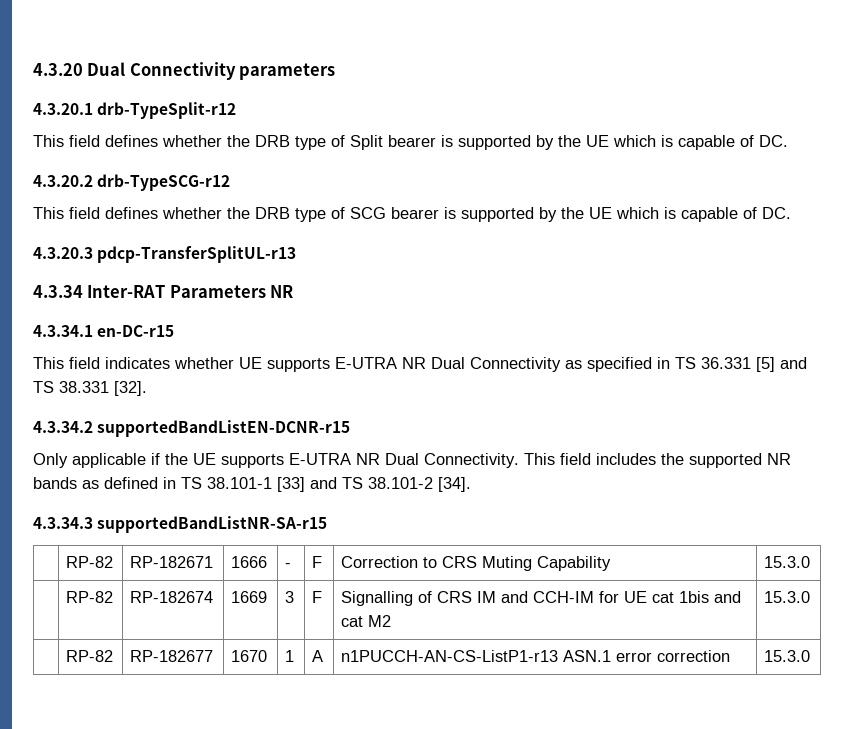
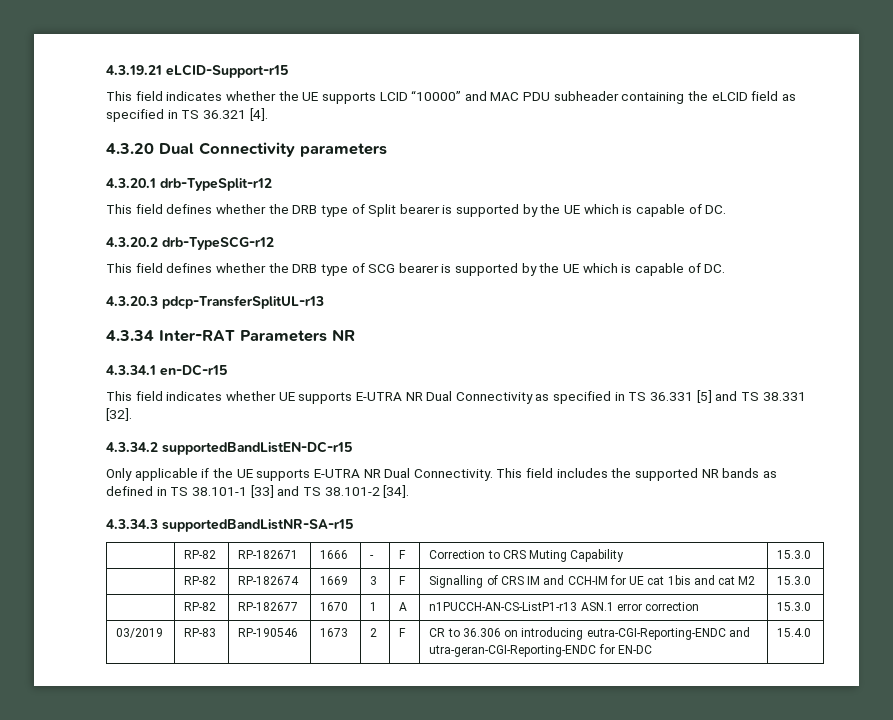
(33, 69) none -> [106,64,288,78] [106,90,796,104] [106,108,268,122] 4.3.19.21 eLCID-Support-r15 // This field indicates whether the UE supports LCID “10000” and MAC PDU subheader containing the eLCID field as specified in TS 36.321 [4]. //
[97,420,351,437] supportedBandListEN-DCNR-r15 -> [162,441,352,455] supportedBandListEN-DC-r15
(811, 656) none -> [116,628,164,638] [184,628,217,637] [238,628,299,637] [320,628,349,637] [370,628,378,637] [399,628,407,637] [429,627,750,640] [429,644,652,657] [777,628,812,637] // 03/2019 | RP-83 | RP-190546 | 1673 | 2 | F | CR to 36.306 on introducing eutra-CGI-Reporting-ENDC and utra-geran-CGI-Reporting-ENDC for EN-DC | 15.4.0

